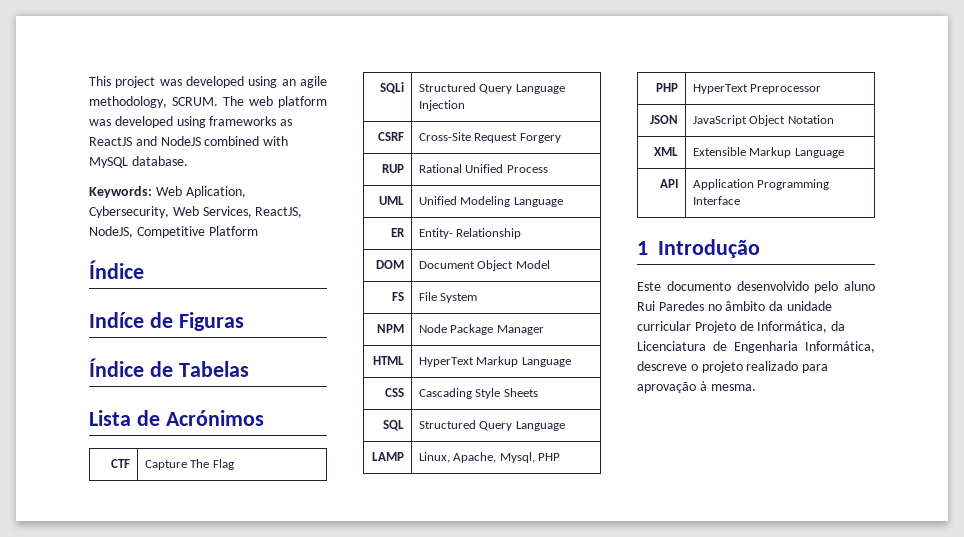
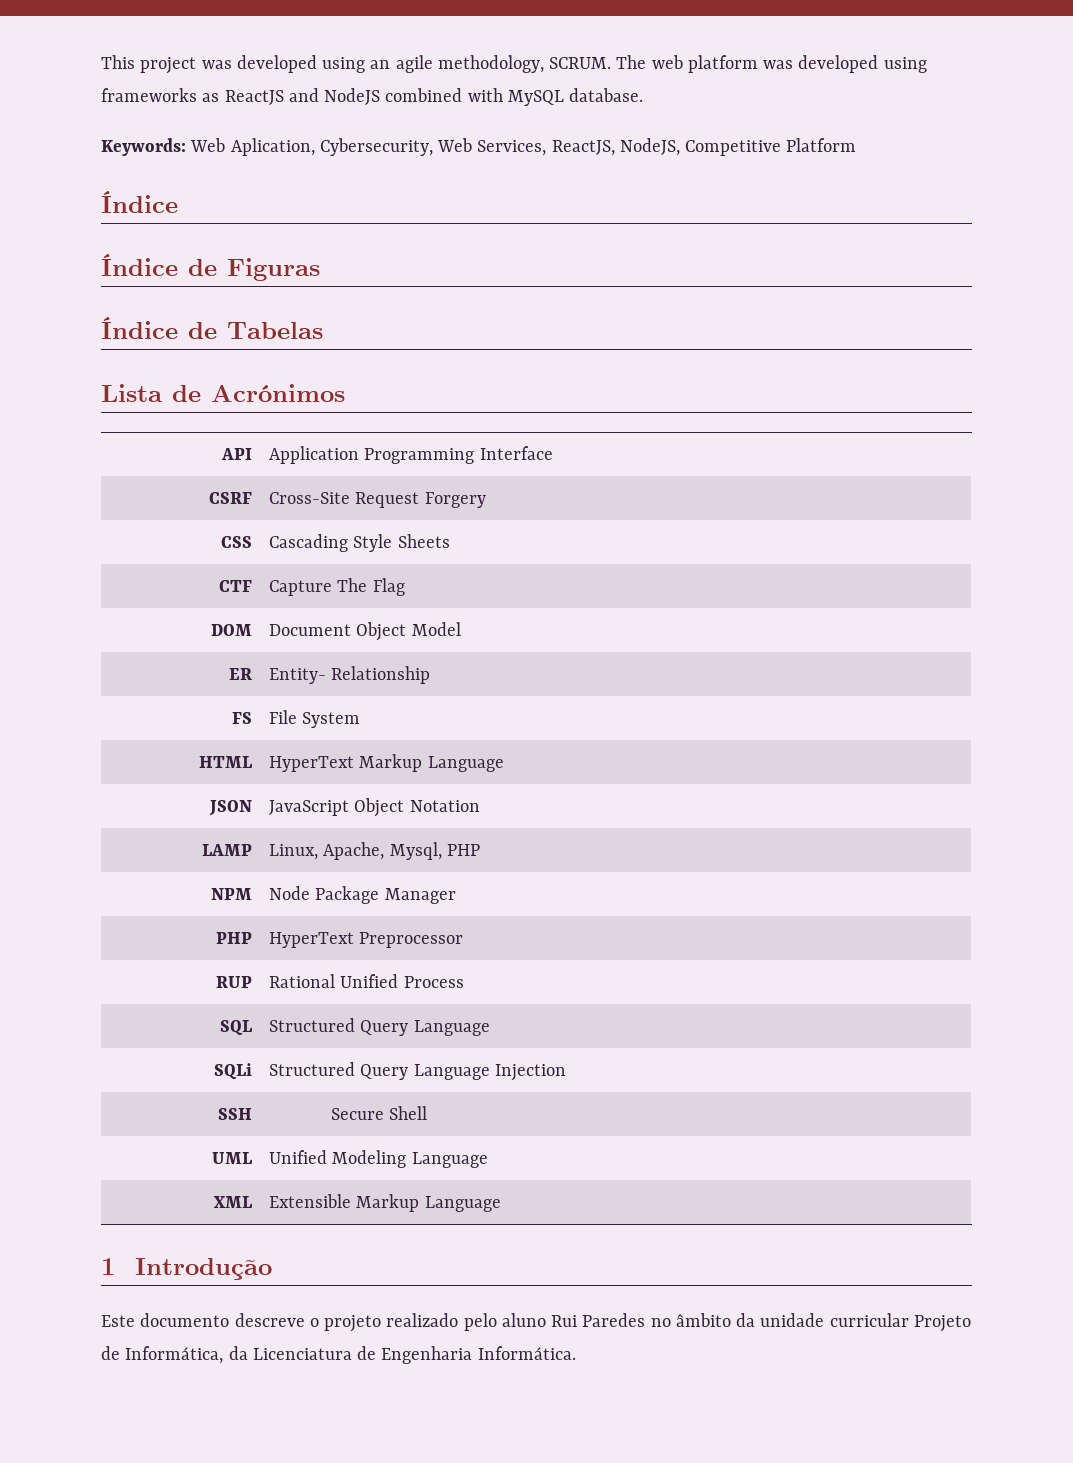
[89,312,144,328] Indíce -> [101,254,178,276] Índice
[111,459,131,468] [144,459,234,470] CTF | Capture The Flag -> [220,448,252,460] [269,446,553,464] [208,492,252,504] [269,492,486,508] [220,536,252,548] [269,534,450,552] [218,580,252,592] [269,578,405,596] [210,624,252,636] [269,622,461,641] [228,668,252,680] [269,666,431,684] [231,712,252,724] [269,710,361,728] [198,756,252,768] [269,754,504,772] [208,800,252,816] [269,798,480,817] [201,844,252,856] [269,842,480,860] [210,888,252,900] [269,886,456,904] [215,932,252,944] [269,932,464,948] [215,976,252,988] [269,974,464,988] [219,1020,252,1035] [269,1018,490,1036] API | Application Programming Interface // CSRF | Cross-Site Request Forgery // CSS | Cascading Style Sheets // CTF | Capture The Flag // DOM | Document Object Model // ER | Entity- Relationship // FS | File System // HTML | HyperText Markup Language // JSON | JavaScript Object Notation // LAMP | Linux, Apache, Mysql, PHP // NPM | Node Package Manager // PHP | HyperText Preprocessor // RUP | Rational Unified Process // SQL | Structured Query Language
[378,132,405,141] [418,132,561,143] [382,164,405,173] [418,164,548,173] [379,196,405,205] [418,196,563,207] [391,228,406,237] [418,228,522,239] [376,260,405,269] [418,260,550,271] [392,292,405,301] [418,292,478,303] [377,324,405,333] [418,324,544,335] [373,356,405,365] [418,356,571,367] [385,388,405,397] [418,388,538,399] [383,420,405,431] [418,420,565,431] [372,452,405,461] [418,452,561,463] [656,83,679,92] [692,84,822,94] [650,115,679,124] [692,115,834,126] CSRF | Cross-Site Request Forgery // RUP | Rational Unified Process // UML | Unified Modeling Language // ER | Entity- Relationship // DOM | Document Object Model // FS | File System // NPM | Node Package Manager // HTML | HyperText Markup Language // CSS | Cascading Style Sheets // SQL | Structured Query Language // LAMP | Linux, Apache, Mysql, PHP // PHP | HyperText Preprocessor // JSON | JavaScript Object Notation -> [217,1108,252,1120] [331,1106,428,1120] [211,1152,252,1164] [269,1150,488,1168] SSH | Secure Shell // UML | Unified Modeling Language
[660,179,679,188] [692,179,830,190] [692,196,740,205] // API | Application Programming Interface -> (501, 1204) none
[736,281,809,291] desenvolvido -> [234,1313,459,1332] descreve o projeto realizado
[805,341,875,353] [637,361,829,373] [637,381,756,393] Informática, descreve o projeto realizado para aprovação à mesma. -> [477,1346,576,1360] Informática.

